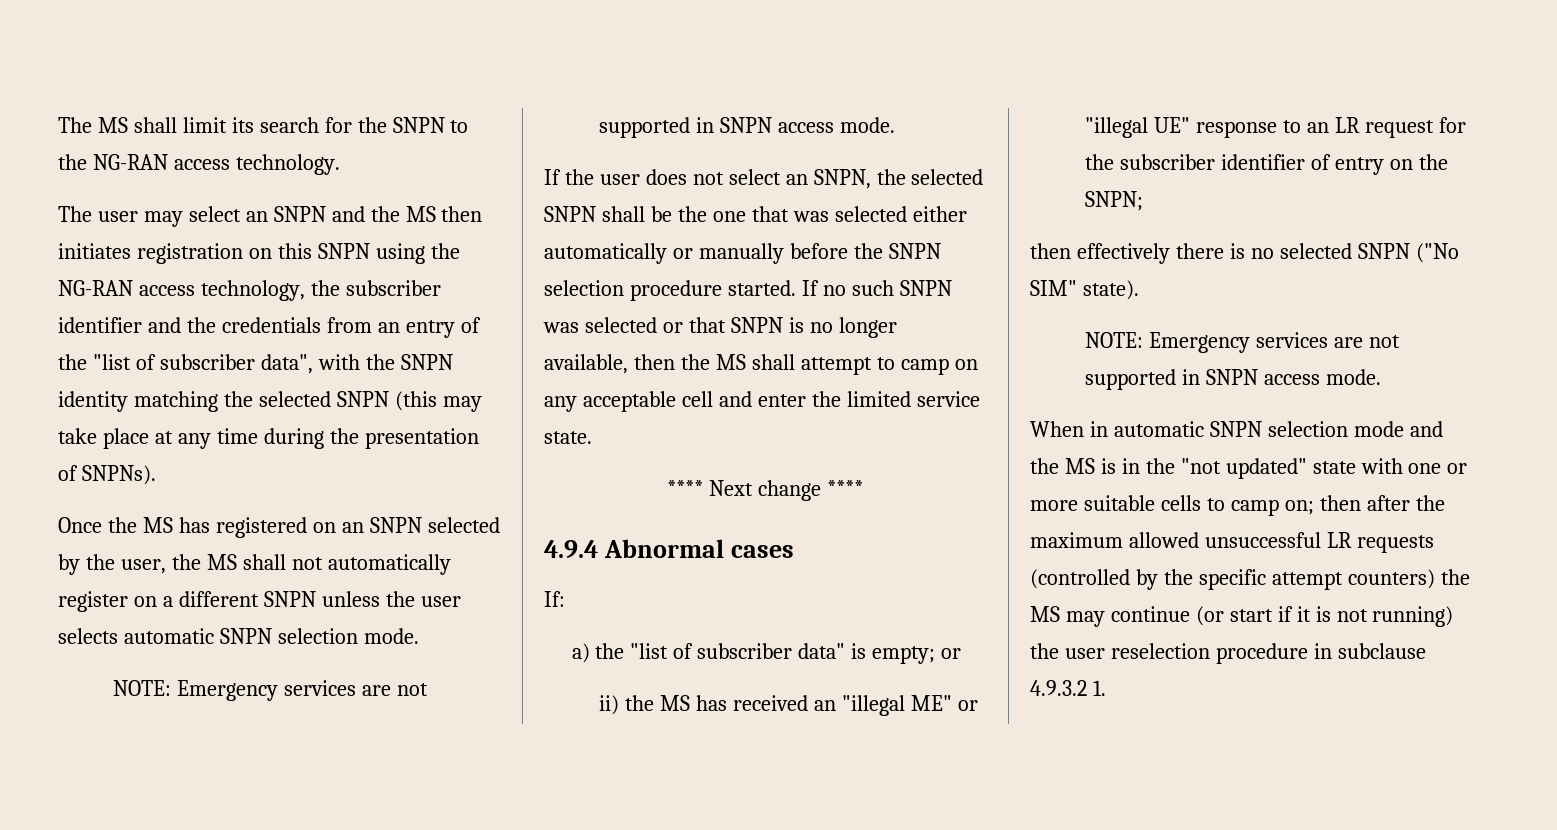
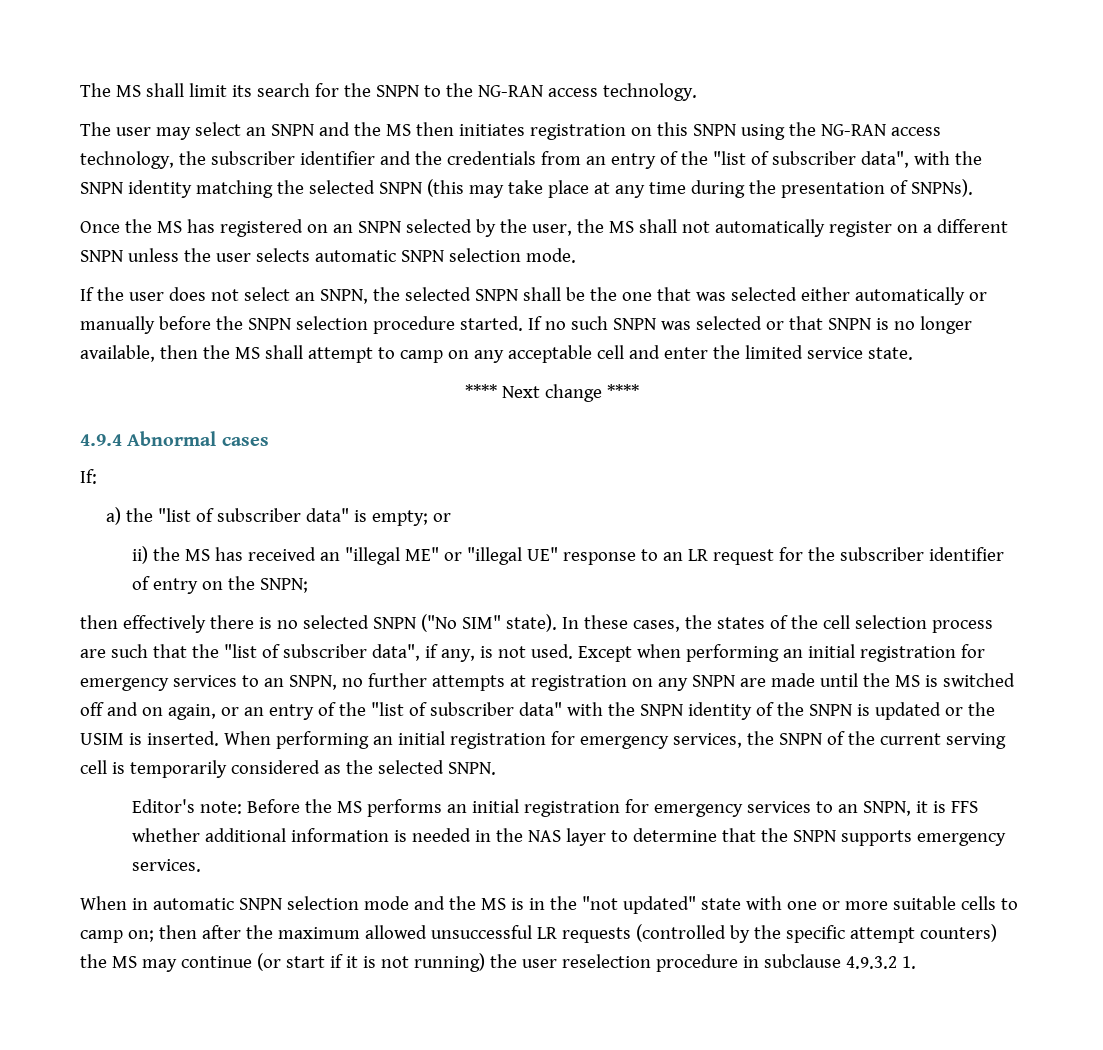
[113,680,428,701] [599,117,895,138] // NOTE: Emergency services are not supported in SNPN access mode. -> (576, 255) none
[1085,332,1400,353] [1085,369,1381,390] // NOTE: Emergency services are not supported in SNPN access mode. -> [561,615,993,633] [80,644,985,662] [80,673,1015,691] [80,702,995,720] [80,731,1006,749] [80,760,496,778] [132,799,979,817] [132,828,1007,846] [132,859,202,872] In these cases, the states of the cell selection process are such that the "list of subscriber data", if any, is not used. Except when performing an initial registration for emergency services to an SNPN, no further attempts at registration on any SNPN are made until the MS is switched off and on again, or an entry of the "list of subscriber data" with the SNPN identity of the SNPN is updated or the USIM is inserted. When performing an initial registration for emergency services, the SNPN of the current serving cell is temporarily considered as the selected SNPN. // Editor's note: Before the MS performs an initial registration for emergency services to an SNPN, it is FFS whether additional information is needed in the NAS layer to determine that the SNPN supports emergency services.

